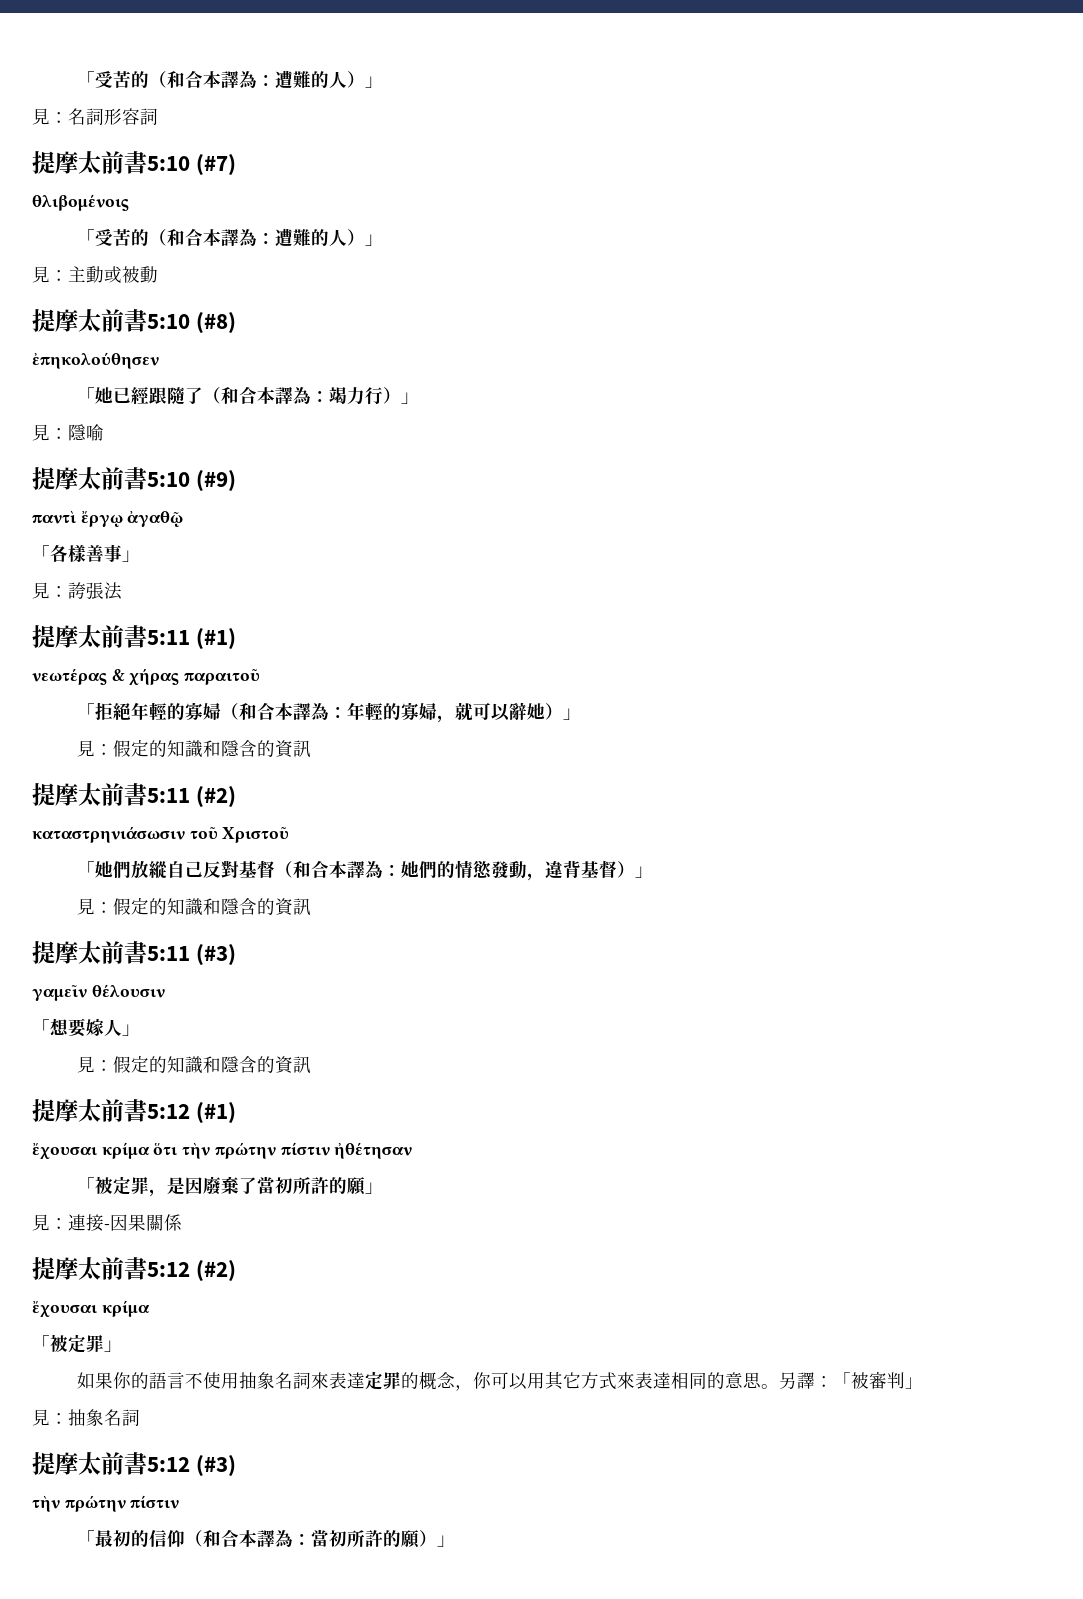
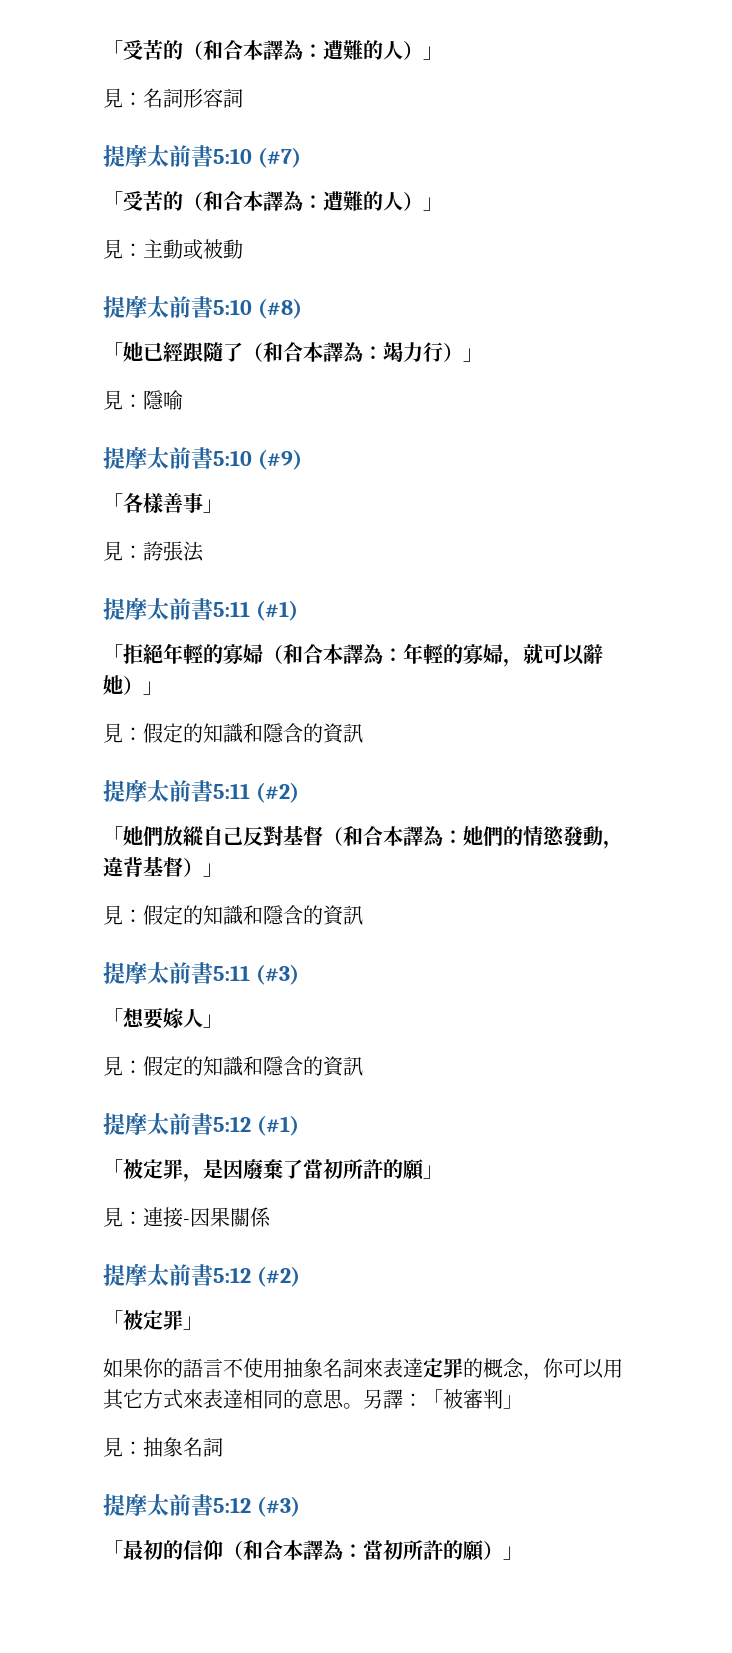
[32,194,129,211] // θλιβομένοις -> (301, 157) none
[32,352,159,369] // ἐπηκολούθησεν -> (302, 308) none
[32,510,184,527] // παντὶ ἔργῳ ἀγαθῷ -> (302, 459) none
[32,668,261,686] // νεωτέρας & χήρας παραιτοῦ -> (298, 610) none
[32,826,290,843] // καταστρηνιάσωσιν τοῦ Χριστοῦ -> (299, 792) none
[32,984,165,1001] // γαμεῖν θέλουσιν -> (299, 974) none
[32,1142,413,1160] // ἔχουσαι κρίμα ὅτι τὴν πρώτην πίστιν ἠθέτησαν -> (299, 1125) none
[32,1300,150,1318] // ἔχουσαι κρίμα -> (300, 1276) none
[32,1495,180,1512] // τὴν πρώτην πίστιν -> (300, 1506) none

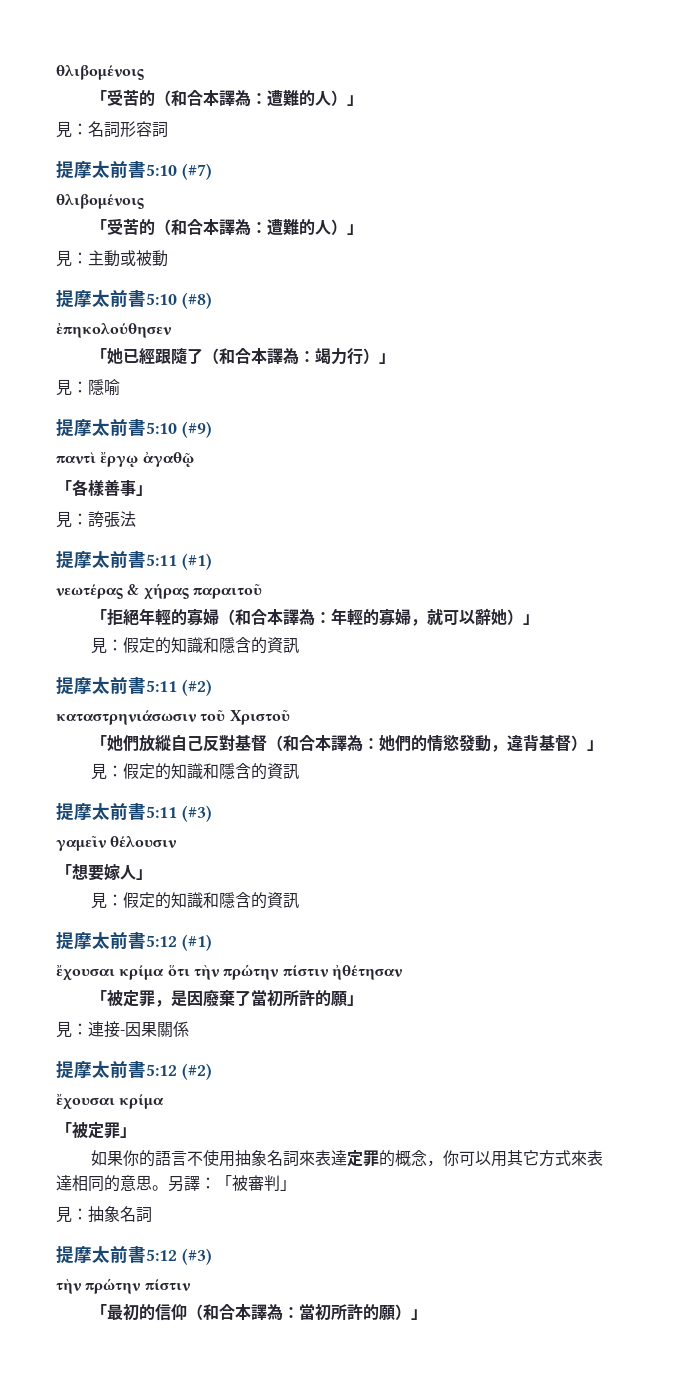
(103, 49) none -> [56,65,144,80] θλιβομένοις //
(301, 157) none -> [56,194,144,209] // θλιβομένοις
(302, 308) none -> [56,323,171,338] // ἐπηκολούθησεν
(302, 459) none -> [56,451,194,467] // παντὶ ἔργῳ ἀγαθῷ
(298, 610) none -> [56,583,262,600] // νεωτέρας & χήρας παραιτοῦ
(299, 792) none -> [56,710,290,725] // καταστρηνιάσωσιν τοῦ Χριστοῦ
(299, 974) none -> [56,836,177,851] // γαμεῖν θέλουσιν
(299, 1125) none -> [56,964,402,981] // ἔχουσαι κρίμα ὅτι τὴν πρώτην πίστιν ἠθέτησαν
(300, 1276) none -> [56,1093,165,1110] // ἔχουσαι κρίμα
(300, 1506) none -> [56,1278,190,1294] // τὴν πρώτην πίστιν

